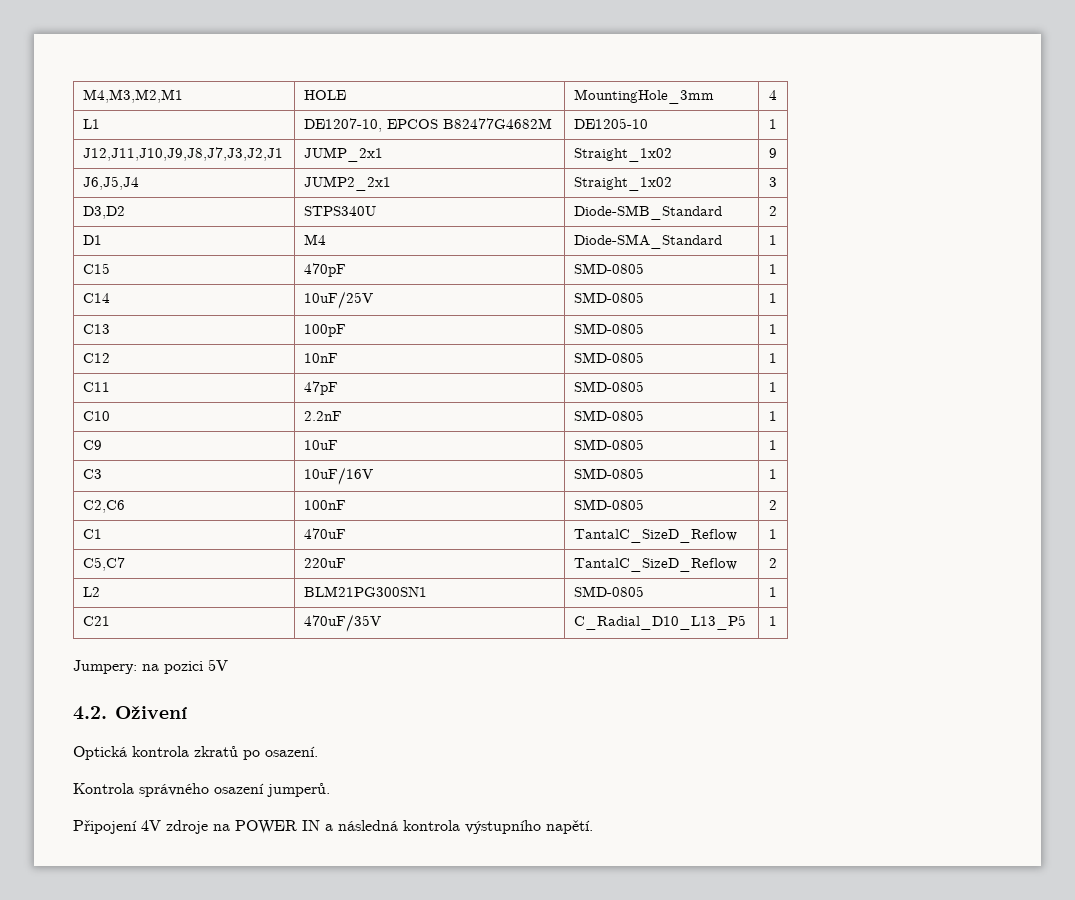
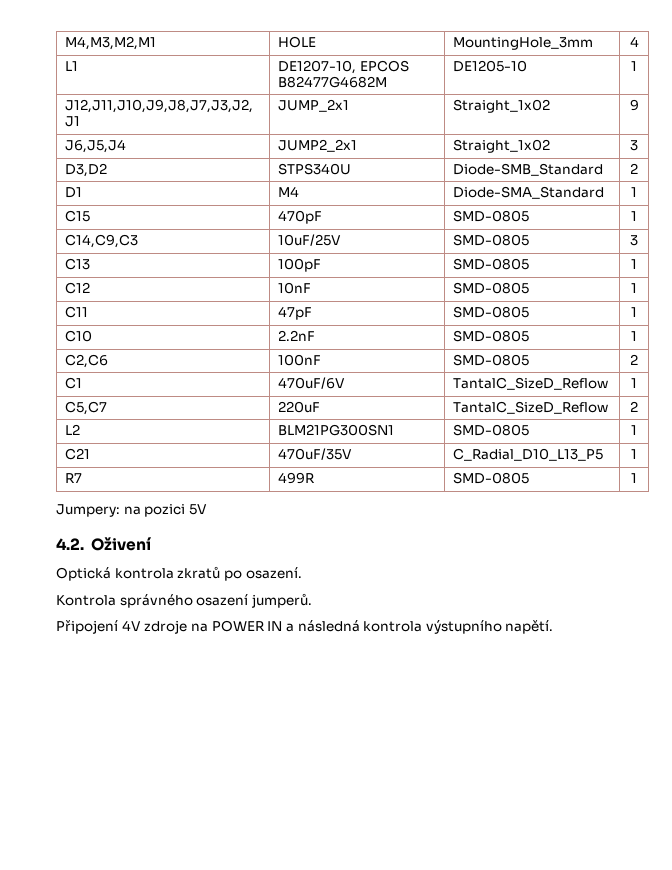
[83,293,111,303] C14 -> [65,234,139,248] C14,C9,C3
[769,293,777,303] 1 -> [630,235,638,246] 3
[83,440,103,450] [304,440,339,450] [574,439,645,450] [769,440,777,450] [83,469,103,479] [304,467,374,485] [574,468,645,479] [769,469,777,479] // C9 | 10uF | SMD-0805 | 1 // C3 | 10uF/16V | SMD-0805 | 1 -> (637, 336) none
[304,528,347,539] 470uF -> [278,377,346,389] 470uF/6V
(777, 621) none -> [65,473,83,483] [278,472,316,484] [453,472,530,484] [631,473,637,483] // R7 | 499R | SMD-0805 | 1

